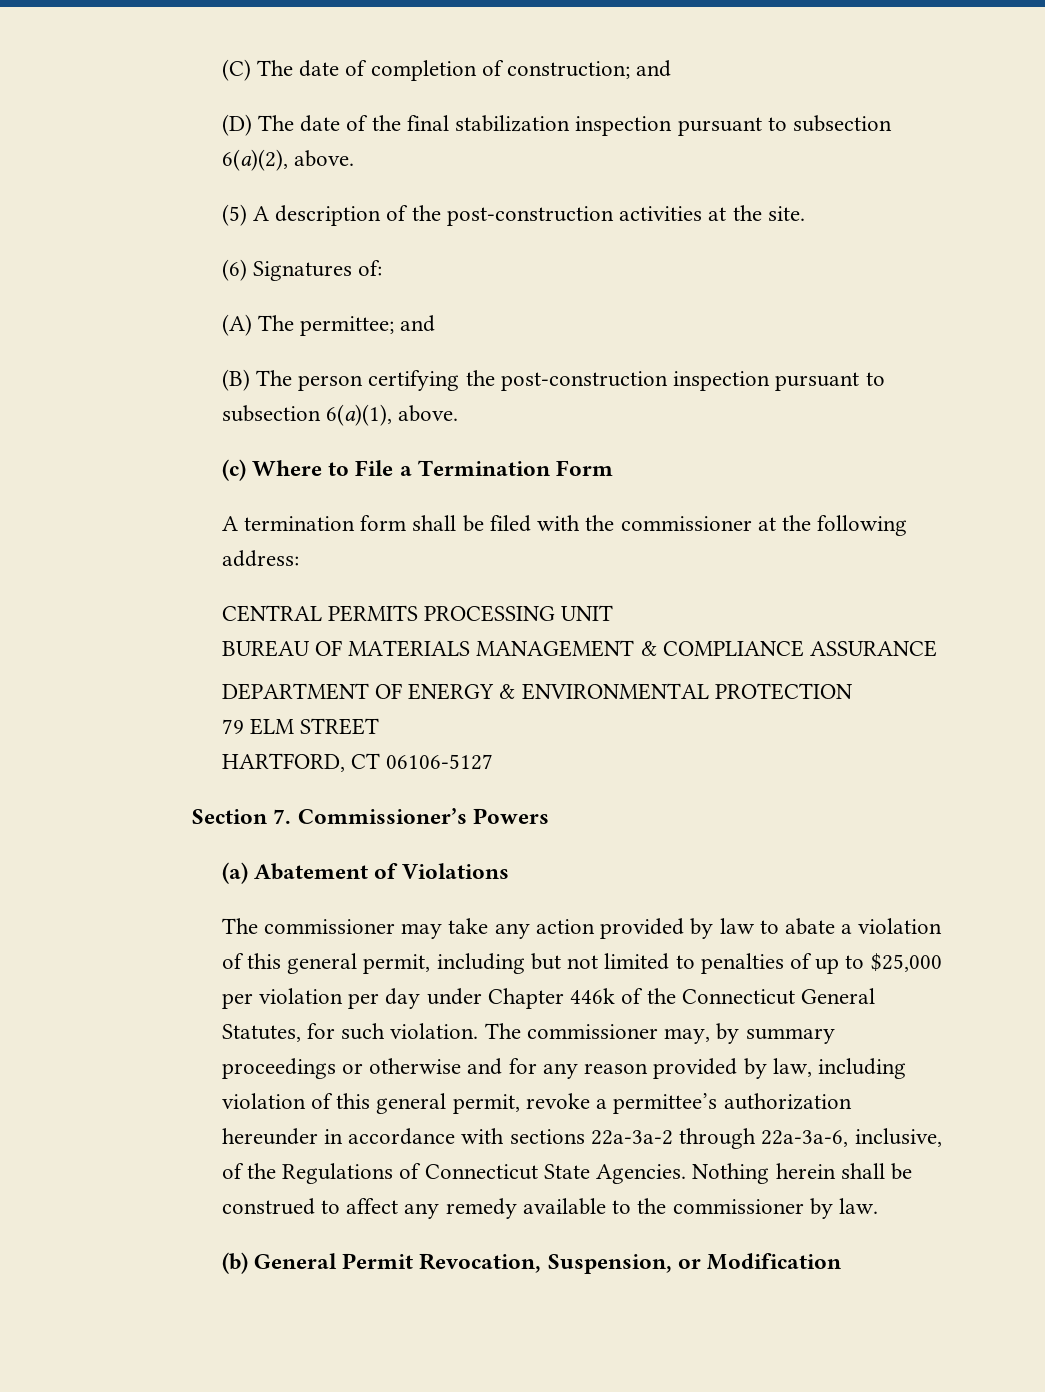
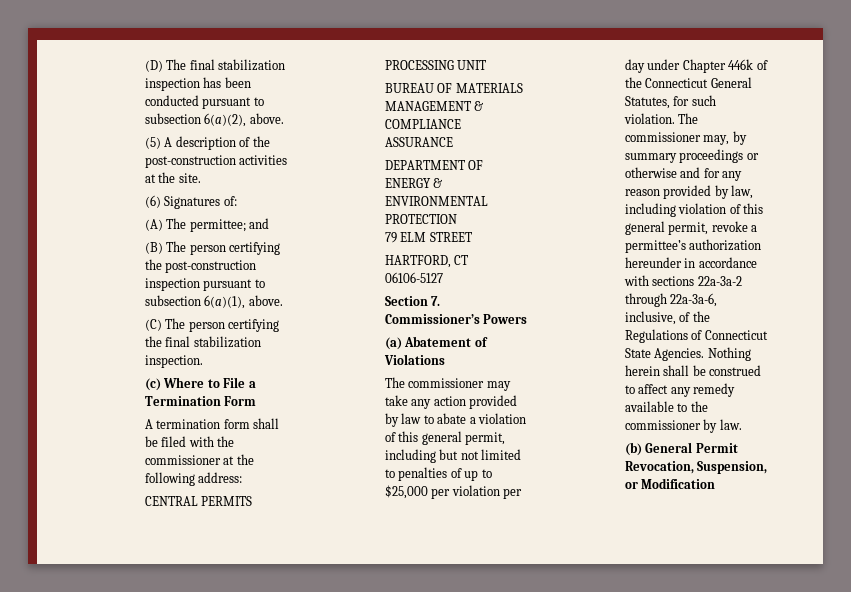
[221,59,672,81] [221,114,673,136] (C) The date of completion of construction; and // (D) The date of the final stabilization inspection -> [144,59,286,72] [144,77,251,91] [144,95,199,106] (D) The final stabilization inspection has been conducted
(459, 413) none -> [144,318,280,332] [144,336,261,348] [144,355,203,368] // (C) The person certifying the final stabilization inspection.

